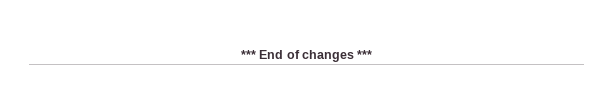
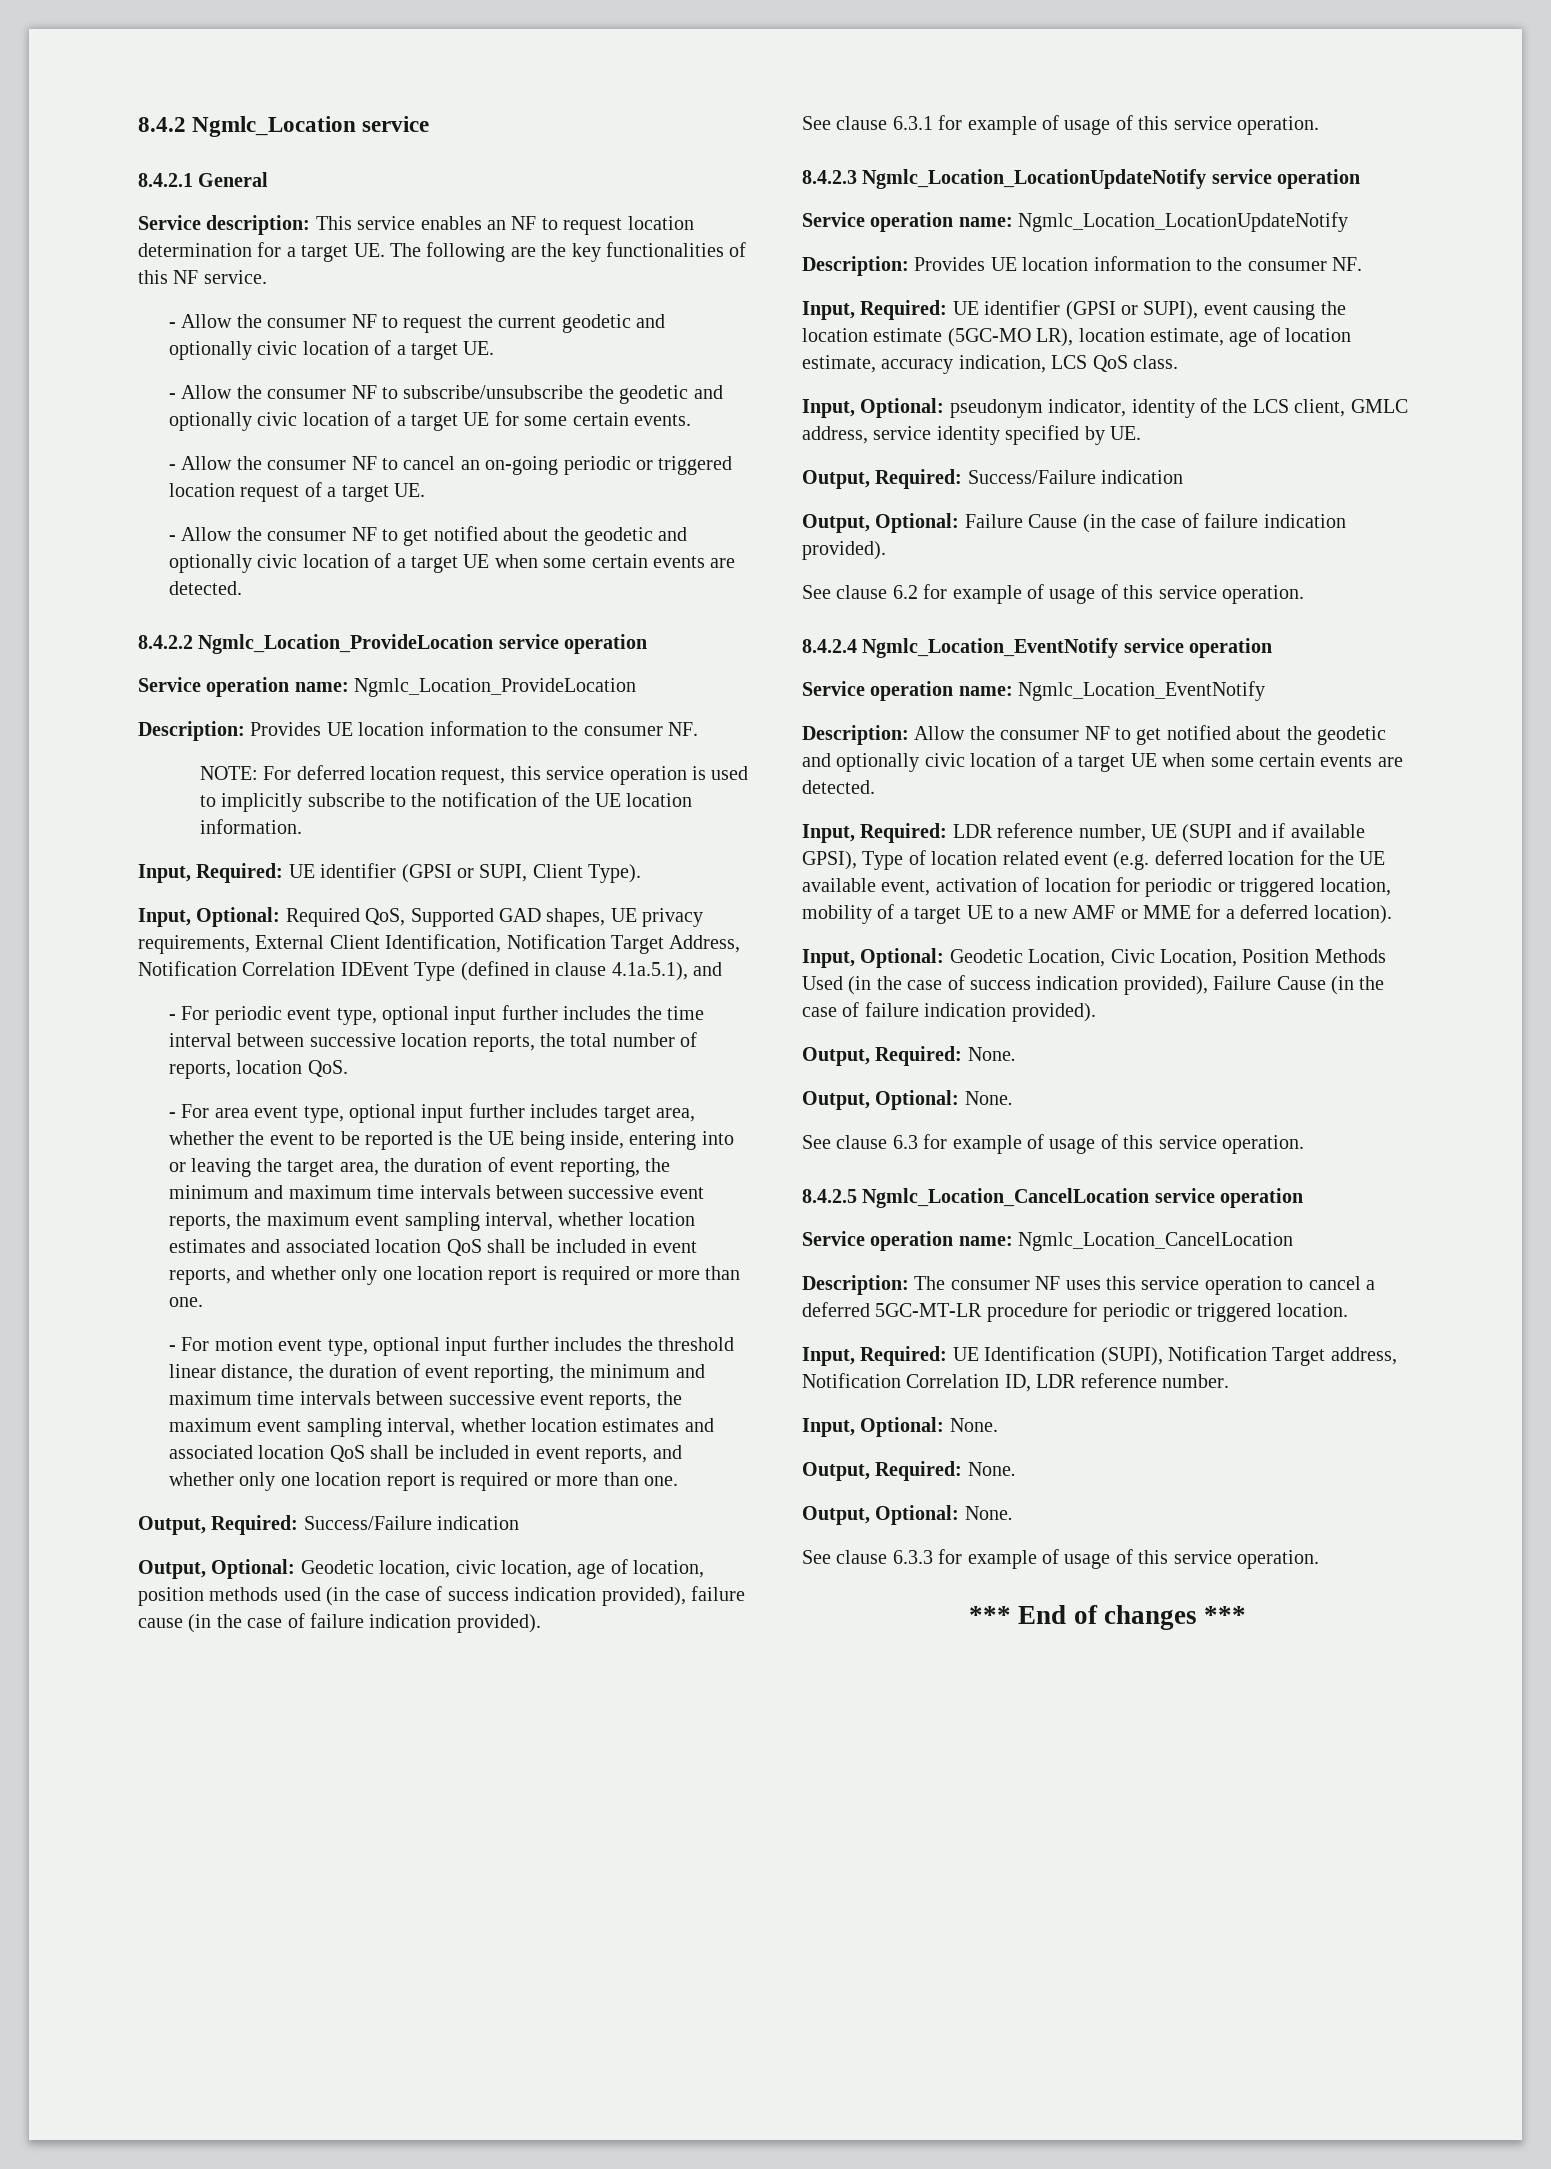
(240, 54) none -> [138,116,430,137] [138,172,269,187] [138,215,694,235] [138,242,747,262] [138,270,267,284] [168,314,665,333] [168,340,495,360] [168,385,723,404] [168,411,691,431] [168,456,733,475] [168,482,425,502] [168,526,688,546] [168,553,736,573] [168,581,242,595] [138,634,648,654] [138,677,637,697] [138,721,699,741] [199,765,749,785] [199,792,693,812] [199,819,302,834] [138,863,642,883] [138,907,704,927] [138,934,741,954] [138,961,723,981] [168,1005,704,1025] [168,1032,698,1052] [168,1060,348,1079] [168,1103,695,1123] [168,1131,734,1150] [168,1157,670,1177] [168,1185,704,1199] [168,1212,695,1231] [168,1239,697,1256] [168,1266,741,1285] [168,1297,203,1307] [168,1336,734,1356] [168,1363,705,1383] [168,1391,682,1410] [168,1418,714,1437] [168,1445,682,1464] [168,1472,678,1491] [138,1515,520,1535] [138,1559,705,1579] [138,1586,745,1606] [138,1613,541,1633] [802,115,1319,135] [802,169,1361,189] [802,212,1349,232] [802,256,1363,276] [802,300,1346,320] [802,327,1352,347] [802,355,1178,374] [802,398,1408,418] [802,425,1141,445] [802,469,1184,489] [802,513,1346,533] [802,541,886,560] [802,584,1304,604] [802,638,1273,658] [802,681,1266,701] [802,725,1386,745] [802,752,1403,772] [802,780,875,794] [802,823,1365,843] [802,850,1386,870] [802,877,1391,897] [802,904,1392,924] [802,948,1386,968] [802,975,1385,995] [802,1002,1096,1022] [802,1046,1016,1066] [802,1090,1013,1110] [802,1134,1304,1154] [802,1188,1304,1208] [802,1231,1294,1251] [802,1275,1375,1295] [802,1302,1348,1322] [802,1346,1397,1366] [802,1373,1229,1392] [802,1417,998,1437] [802,1461,1016,1481] [802,1505,1013,1525] [802,1549,1319,1569] 8.4.2 Ngmlc_Location service // 8.4.2.1 General // Service description: This service enables an NF to request location determination for a target UE. The following are the key functionalities of this NF service. // - Allow the consumer NF to request the current geodetic and optionally civic location of a target UE. // - Allow the consumer NF to subscribe/unsubscribe the geodetic and optionally civic location of a target UE for some certain events. // - Allow the consumer NF to cancel an on-going periodic or triggered location request of a target UE. // - Allow the consumer NF to get notified about the geodetic and optionally civic location of a target UE when some certain events are detected. // 8.4.2.2 Ngmlc_Location_ProvideLocation service operation // Service operation name: Ngmlc_Location_ProvideLocation // Description: Provides UE location information to the consumer NF. // NOTE: For deferred location request, this service operation is used to implicitly subscribe to the notification of the UE location information. // Input, Required: UE identifier (GPSI or SUPI, Client Type). // Input, Optional: Required QoS, Supported GAD shapes, UE privacy requirements, External Client Identification, Notification Target Address, Notification Correlation IDEvent Type (defined in clause 4.1a.5.1), and // - For periodic event type, optional input further includes the time interval between successive location reports, the total number of reports, location QoS. // - For area event type, optional input further includes target area, whether the event to be reported is the UE being inside, entering into or leaving the target area, the duration of event reporting, the minimum and maximum time intervals between successive event reports, the maximum event sampling interval, whether location estimates and associated location QoS shall be included in event reports, and whether only one location report is required or more than one. // - For motion event type, optional input further includes the threshold linear distance, the duration of event reporting, the minimum and maximum time intervals between successive event reports, the maximum event sampling interval, whether location estimates and associated location QoS shall be included in event reports, and whether only one location report is required or more than one. // Output, Required: Success/Failure indication // Output, Optional: Geodetic location, civic location, age of location, position methods used (in the case of success indication provided), failure cause (in the case of failure indication provided). // See clause 6.3.1 for example of usage of this service operation. // 8.4.2.3 Ngmlc_Location_LocationUpdateNotify service operation // Service operation name: Ngmlc_Location_LocationUpdateNotify // Description: Provides UE location information to the consumer NF. // Input, Required: UE identifier (GPSI or SUPI), event causing the location estimate (5GC-MO LR), location estimate, age of location estimate, accuracy indication, LCS QoS class. // Input, Optional: pseudonym indicator, identity of the LCS client, GMLC address, service identity specified by UE. // Output, Required: Success/Failure indication // Output, Optional: Failure Cause (in the case of failure indication provided). // See clause 6.2 for example of usage of this service operation. // 8.4.2.4 Ngmlc_Location_EventNotify service operation // Service operation name: Ngmlc_Location_EventNotify // Description: Allow the consumer NF to get notified about the geodetic and optionally civic location of a target UE when some certain events are detected. // Input, Required: LDR reference number, UE (SUPI and if available GPSI), Type of location related event (e.g. deferred location for the UE available event, activation of location for periodic or triggered location, mobility of a target UE to a new AMF or MME for a deferred location). // Input, Optional: Geodetic Location, Civic Location, Position Methods Used (in the case of success indication provided), Failure Cause (in the case of failure indication provided). // Output, Required: None. // Output, Optional: None. // See clause 6.3 for example of usage of this service operation. // 8.4.2.5 Ngmlc_Location_CancelLocation service operation // Service operation name: Ngmlc_Location_CancelLocation // Description: The consumer NF uses this service operation to cancel a deferred 5GC-MT-LR procedure for periodic or triggered location. // Input, Required: UE Identification (SUPI), Notification Target address, Notification Correlation ID, LDR reference number. // Input, Optional: None. // Output, Required: None. // Output, Optional: None. // See clause 6.3.3 for example of usage of this service operation. //

